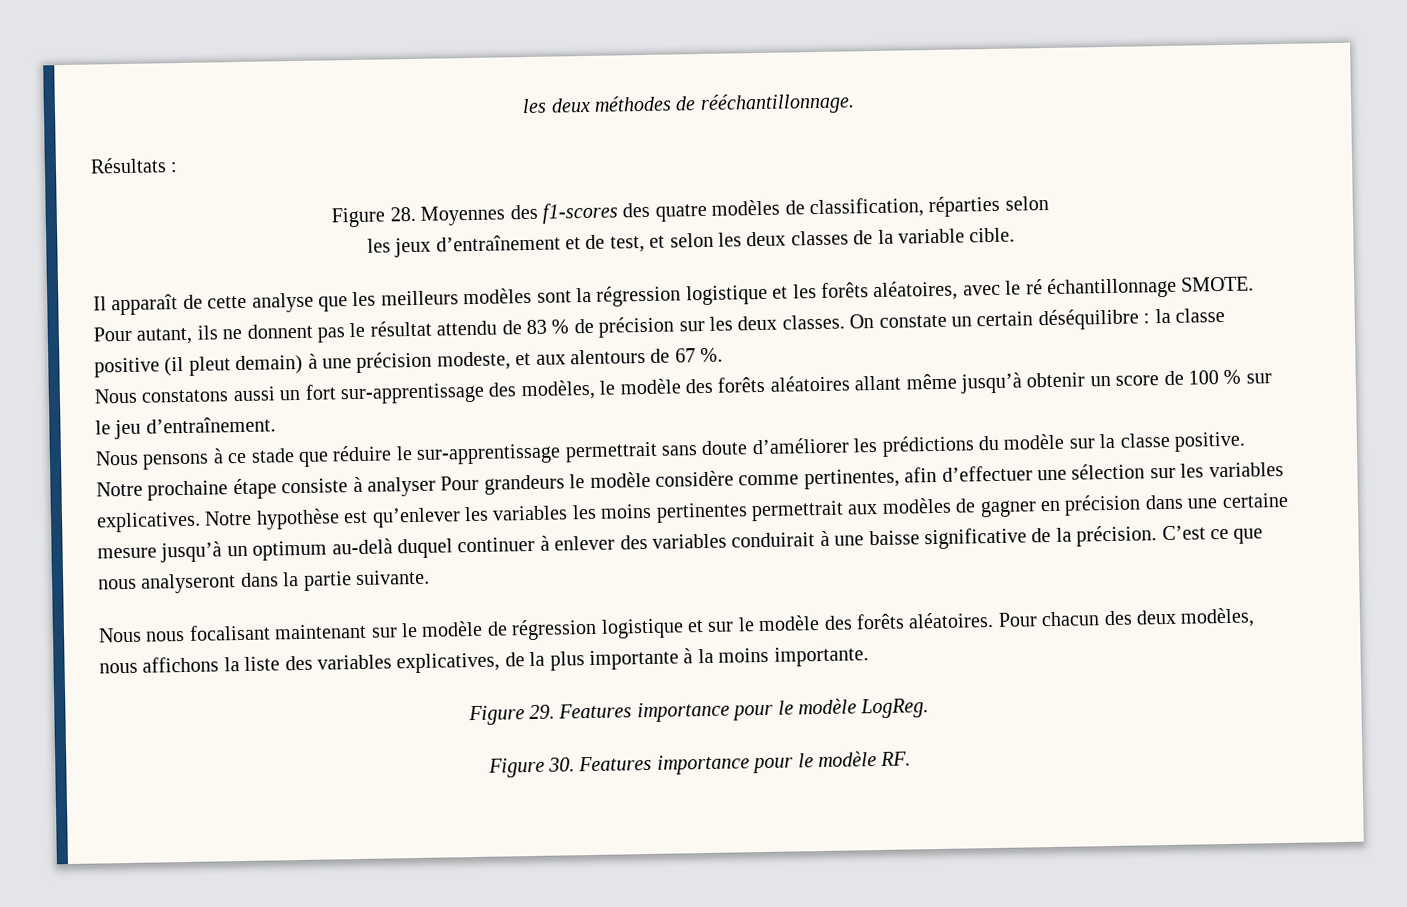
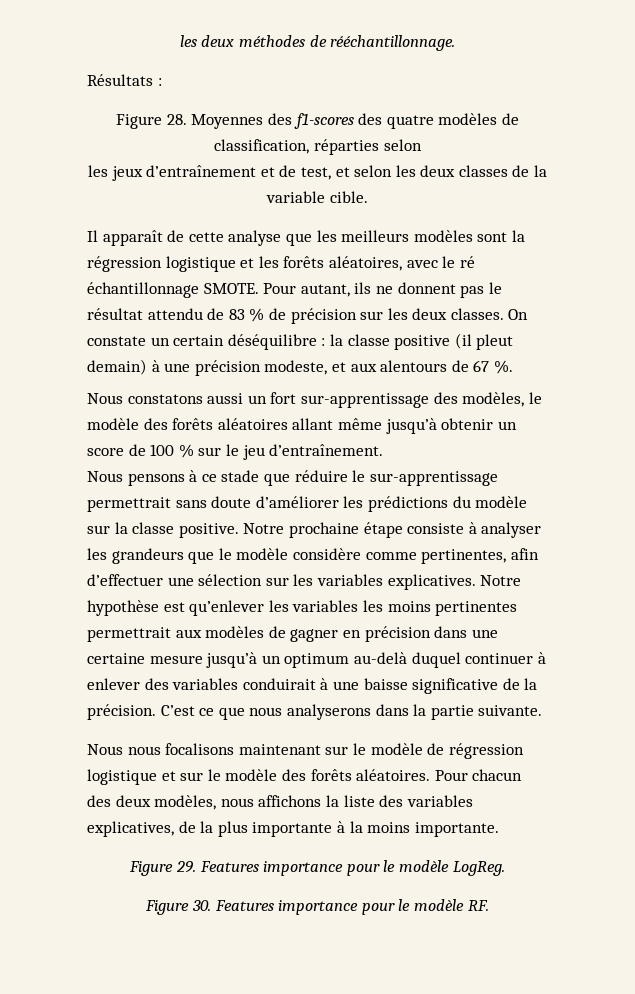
[440,474,565,495] Pour grandeurs -> [87,548,215,564] les grandeurs que
[141,573,237,594] analyseront -> [286,704,371,720] analyserons
[188,624,271,641] focalisant -> [165,743,235,755] focalisons

